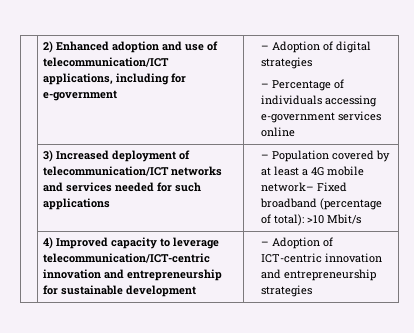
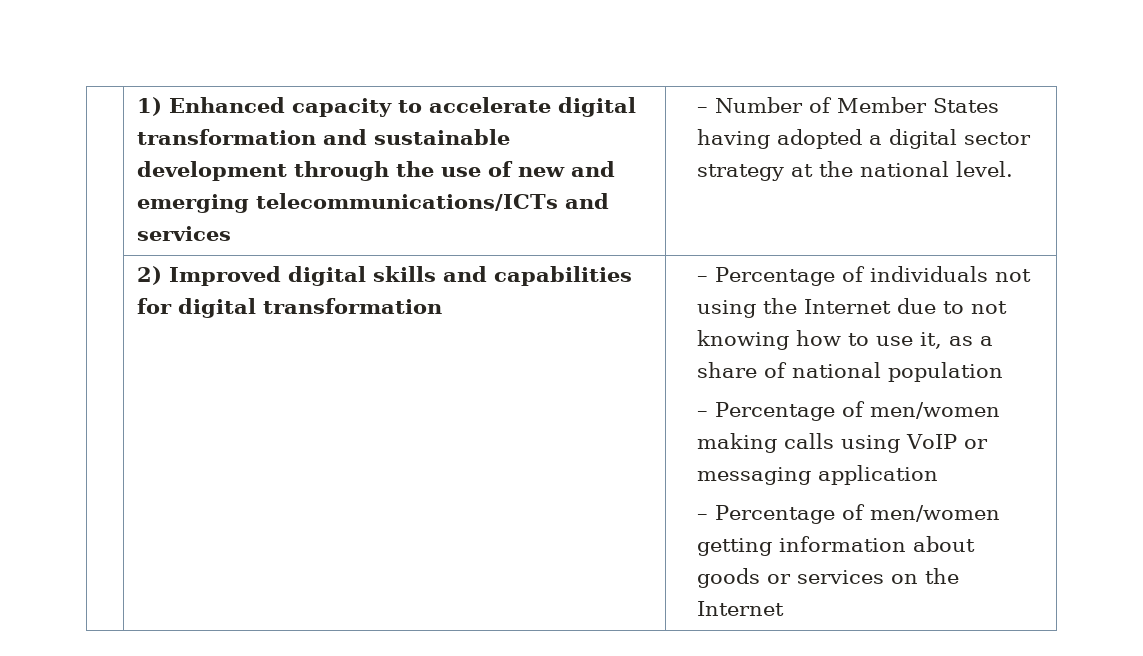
[43,41,219,53] [43,57,170,67] [43,73,187,85] [43,90,118,101] [261,41,372,53] [261,57,313,69] [261,79,345,91] [261,95,378,107] [261,111,382,123] [261,127,296,137] [43,150,191,162] [43,166,223,176] [43,182,202,192] [43,198,111,210] [261,150,391,162] [261,166,365,176] [261,182,348,192] [260,198,383,210] [261,214,362,226] [43,237,220,249] [43,253,211,263] [43,269,223,281] [43,285,197,297] [261,237,334,249] [261,253,383,263] [261,269,377,281] [261,285,313,297] | 2) Enhanced adoption and use of telecommunication/ICT applications, including for e-government | – Adoption of digital strategies // – Percentage of individuals accessing e-government services online // | 3) Increased deployment of telecommunication/ICT networks and services needed for such applications | – Population covered by at least a 4G mobile network– Fixed broadband (percentage of total): >10 Mbit/s // | 4) Improved capacity to leverage telecommunication/ICT-centric innovation and entrepreneurship for sustainable development | – Adoption of ICT-centric innovation and entrepreneurship strategies -> [136,97,636,117] [136,129,510,145] [136,161,615,181] [136,193,609,213] [136,226,231,241] [696,97,999,113] [696,129,1031,149] [696,161,1013,181] [136,266,632,286] [136,298,442,318] [696,266,1031,286] [696,298,1007,318] [696,330,993,350] [696,362,1003,382] [696,401,1000,421] [696,433,988,453] [696,465,938,485] [696,504,1000,524] [696,536,975,556] [696,568,959,588] [696,601,784,616] | 1) Enhanced capacity to accelerate digital transformation and sustainable development through the use of new and emerging telecommunications/ICTs and services | – Number of Member States having adopted a digital sector strategy at the national level. // | 2) Improved digital skills and capabilities for digital transformation | – Percentage of individuals not using the Internet due to not knowing how to use it, as a share of national population // – Percentage of men/women making calls using VoIP or messaging application // – Percentage of men/women getting information about goods or services on the Internet

